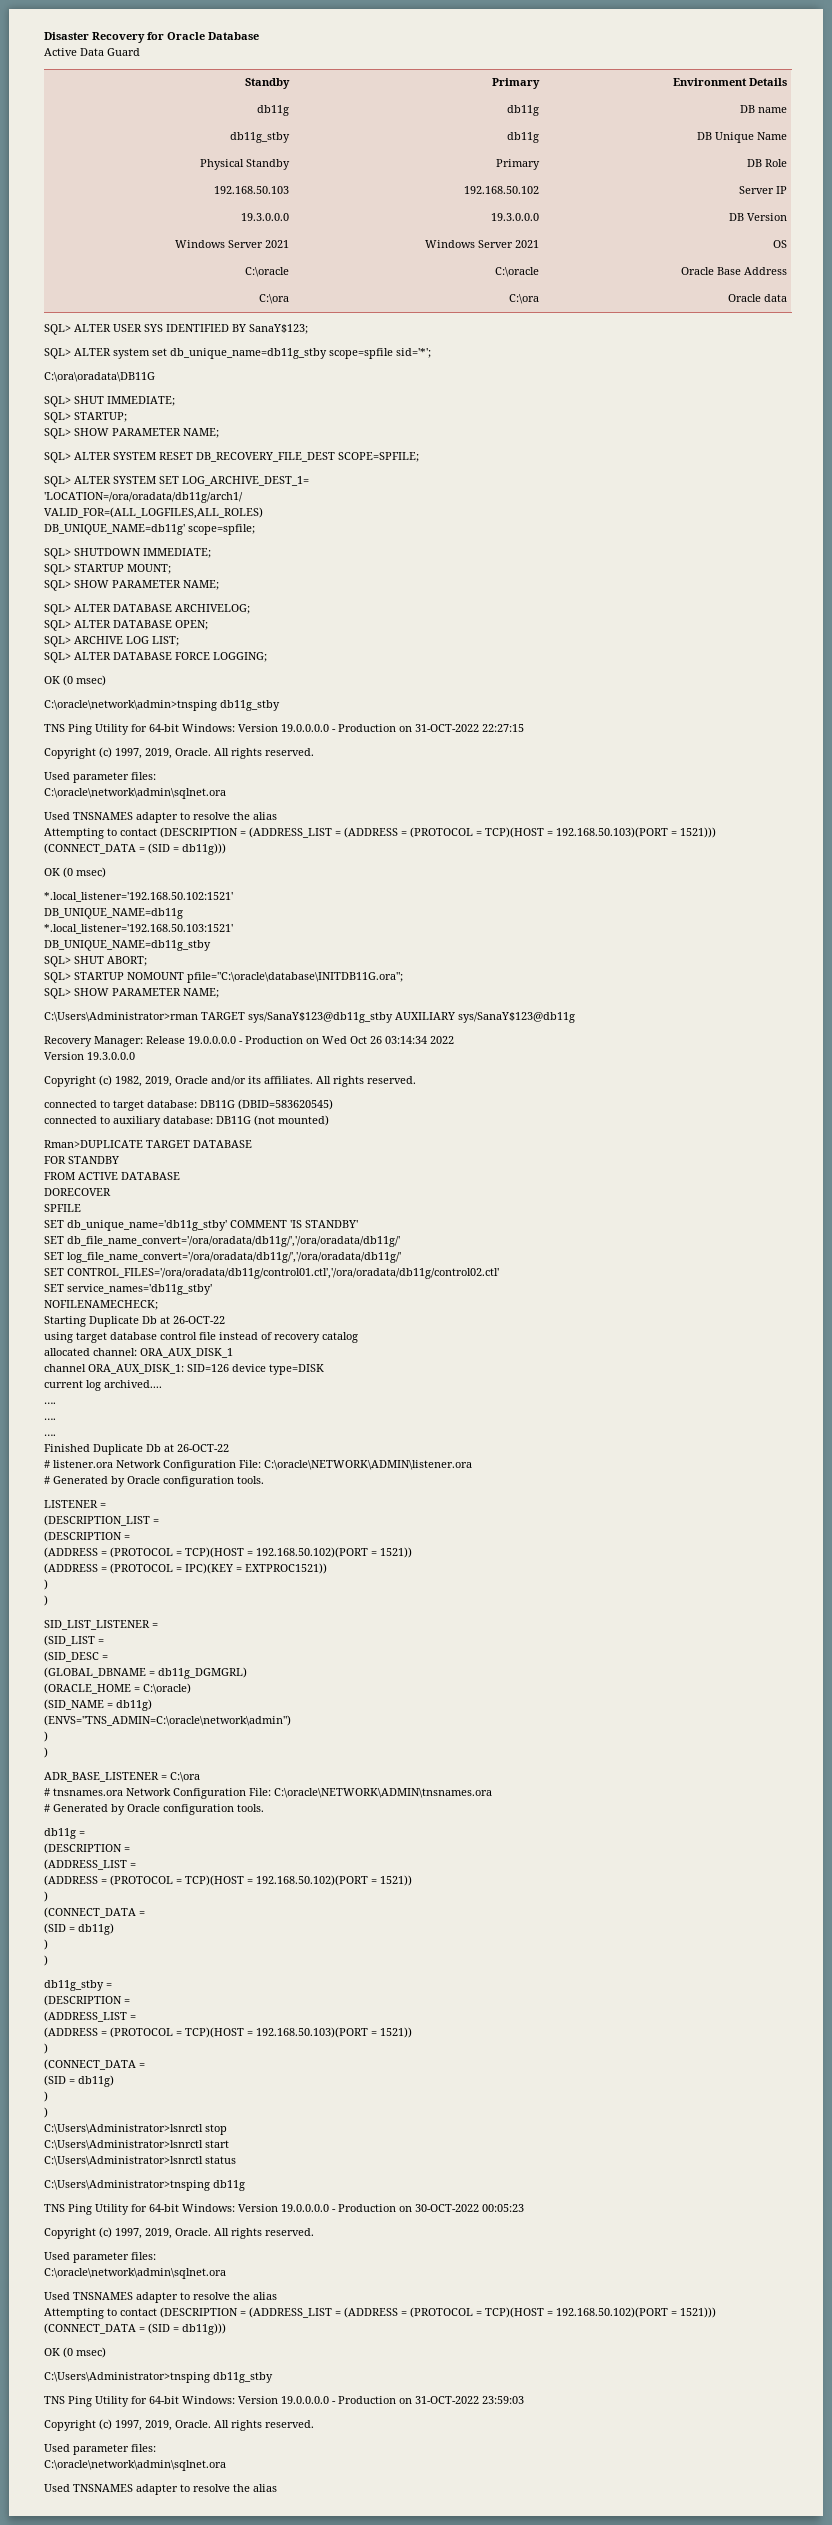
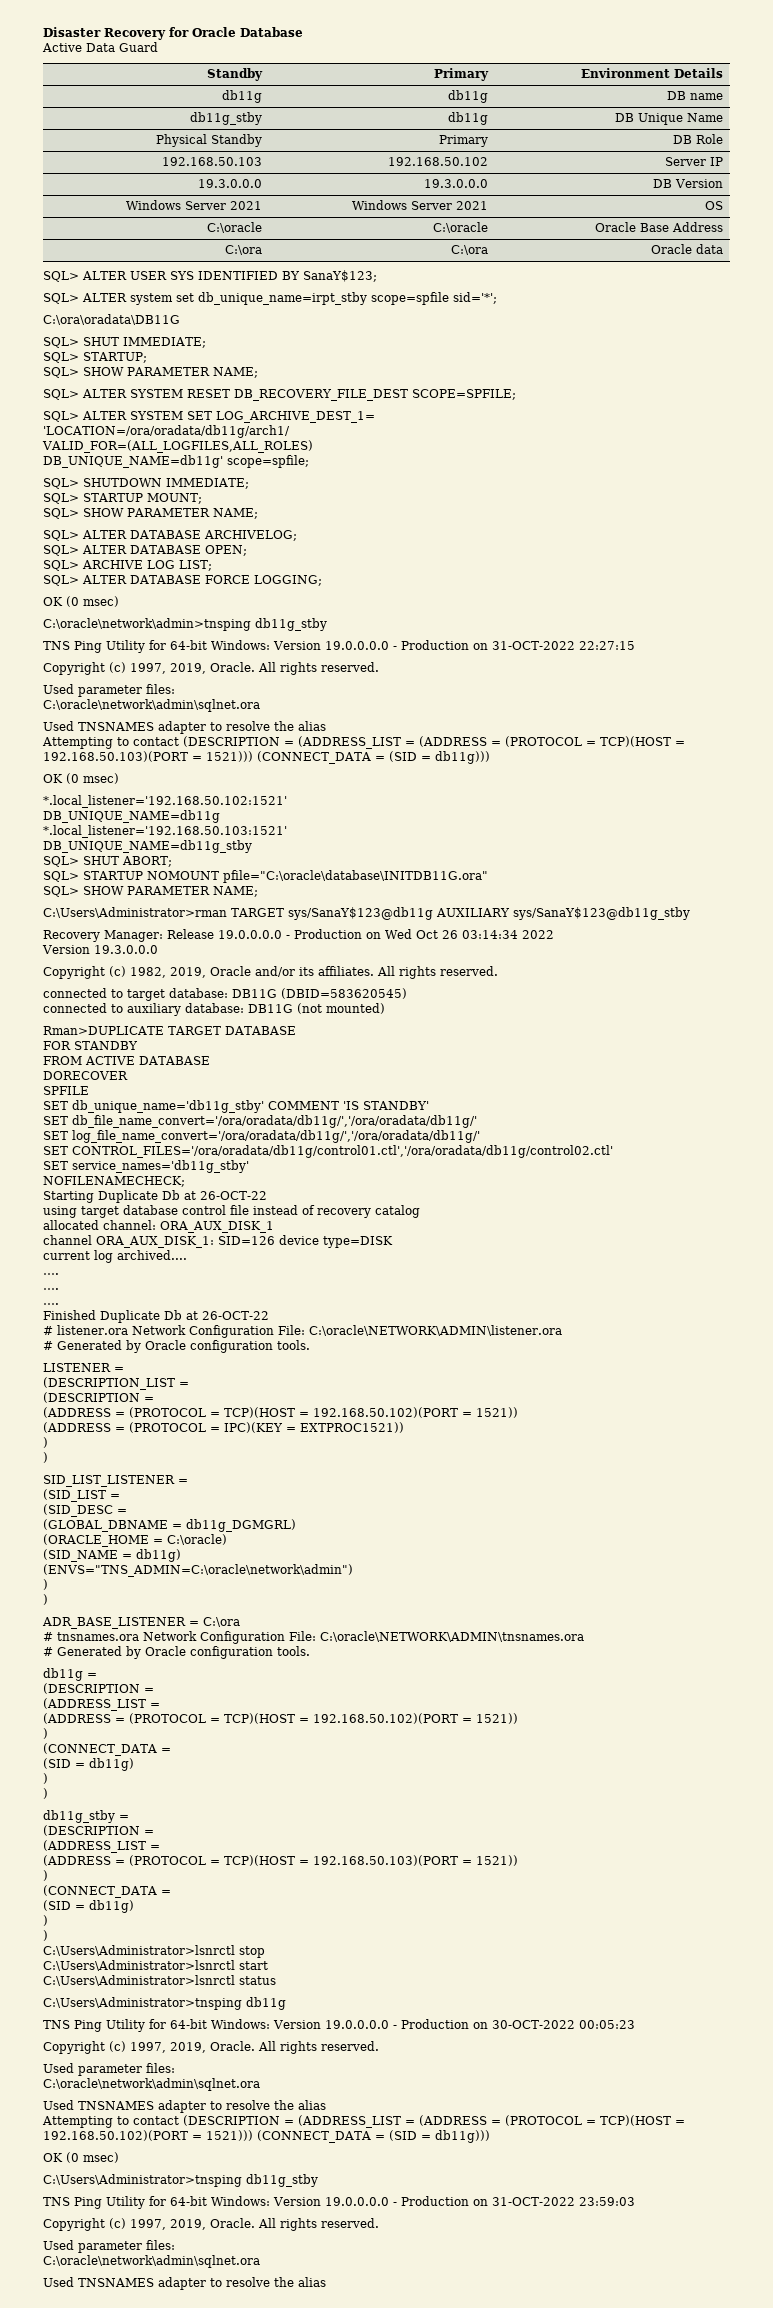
[170,348,327,359] db_unique_name=db11g_stby -> [198,292,367,305] db_unique_name=irpt_stby
[187,972,403,983] pfile="C:\oracle\database\INITDB11G.ora"; -> [223,870,488,883] pfile="C:\oracle\database\INITDB11G.ora"
(245, 1016) none -> [288,907,510,920] sys/SanaY$123@db11g AUXILIARY
[395,1012,575,1023] AUXILIARY sys/SanaY$123@db11g -> (690, 913) none

